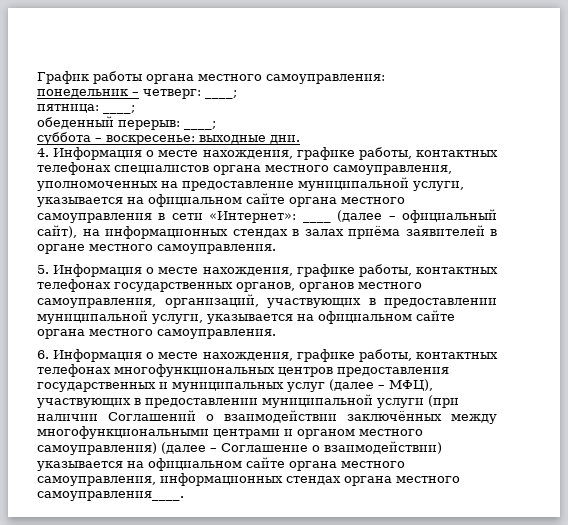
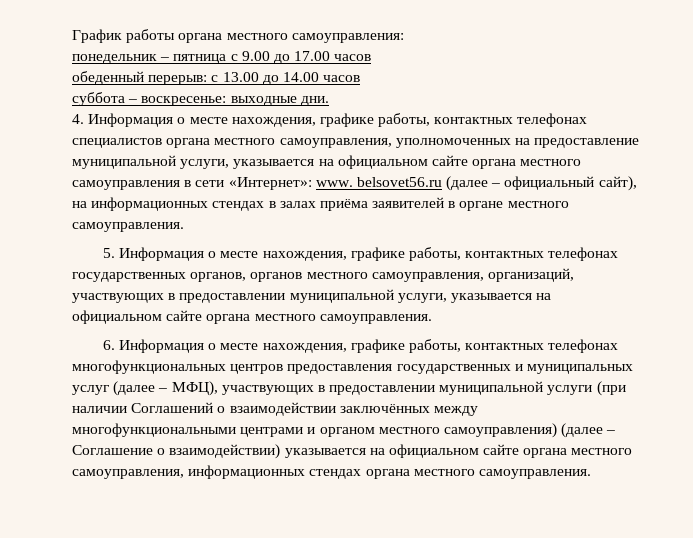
[143,89,237,99] [37,104,135,114] [37,116,216,130] четверг: ____; // пятница: ____; // обеденный перерыв: ____; -> [173,51,372,64] [72,71,361,85] пятница с 9.00 до 17.00 часов // обеденный перерыв: с 13.00 до 14.00 часов
[302,220,331,223] ____ -> [315,177,442,187] www. belsovet56.ru
[37,491,184,501] самоуправления____. -> [478,469,591,479] самоуправления.

